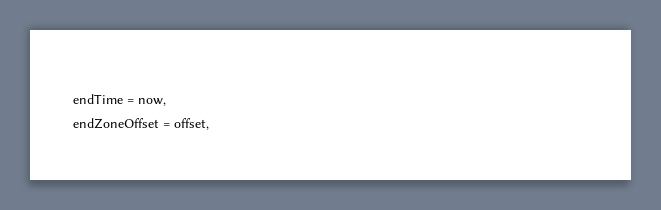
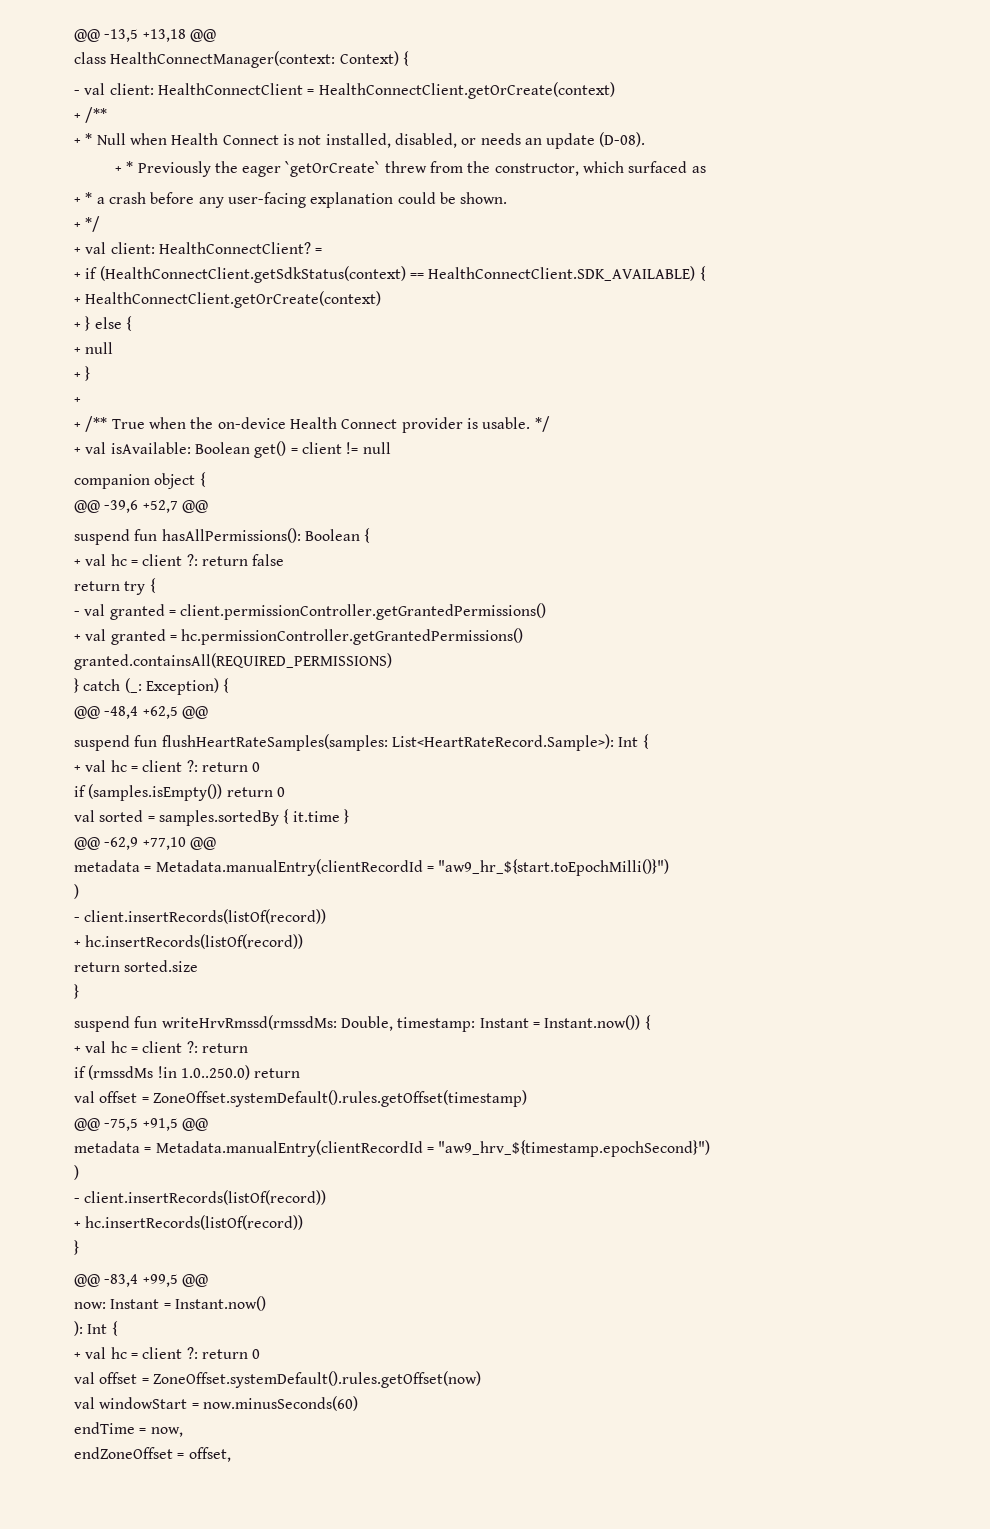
(73, 99) none -> [74,29,216,42] [74,51,409,68] [74,82,615,99] [74,107,108,123] [74,132,646,149] [114,161,706,177] [74,192,508,208] [74,216,101,232] [74,242,323,254] [74,266,706,283] [74,291,382,308] [74,316,132,331] [74,342,114,354] [74,366,91,381] [74,397,81,404] [74,416,550,433] [74,441,391,458] [74,472,206,489] [74,500,208,513] [74,528,371,545] [74,554,285,566] [74,578,156,595] [74,603,547,620] [74,628,524,645] [74,653,392,670] [74,678,230,695] [74,706,208,719] [74,734,649,751] [74,760,261,772] [74,784,285,801] [74,809,349,826] [74,837,216,850] [74,859,670,876] [74,884,79,899] [74,909,327,924] [74,934,304,949] [74,960,199,972] [74,984,79,999] [74,1015,651,1032] [74,1041,248,1053] [74,1065,301,1080] [74,1090,527,1107] [74,1118,208,1131] [74,1140,711,1157] [74,1165,79,1180] [74,1190,327,1205] [74,1215,304,1230] [74,1240,79,1255] [74,1274,208,1287] [74,1296,266,1311] [74,1321,118,1336] [74,1347,261,1359] [74,1371,481,1388] [74,1396,358,1411] @@ -13,5 +13,18 @@ // class HealthConnectManager(context: Context) { // - val client: HealthConnectClient = HealthConnectClient.getOrCreate(context) // + /** // + * Null when Health Connect is not installed, disabled, or needs an update (D-08). // + * Previously the eager `getOrCreate` threw from the constructor, which surfaced as // + * a crash before any user-facing explanation could be shown. // + */ // + val client: HealthConnectClient? = // + if (HealthConnectClient.getSdkStatus(context) == HealthConnectClient.SDK_AVAILABLE) { // + HealthConnectClient.getOrCreate(context) // + } else { // + null // + } // + // + /** True when the on-device Health Connect provider is usable. */ // + val isAvailable: Boolean get() = client != null // companion object { // @@ -39,6 +52,7 @@ // suspend fun hasAllPermissions(): Boolean { // + val hc = client ?: return false // return try { // - val granted = client.permissionController.getGrantedPermissions() // + val granted = hc.permissionController.getGrantedPermissions() // granted.containsAll(REQUIRED_PERMISSIONS) // } catch (_: Exception) { // @@ -48,4 +62,5 @@ // suspend fun flushHeartRateSamples(samples: List<HeartRateRecord.Sample>): Int { // + val hc = client ?: return 0 // if (samples.isEmpty()) return 0 // val sorted = samples.sortedBy { it.time } // @@ -62,9 +77,10 @@ // metadata = Metadata.manualEntry(clientRecordId = "aw9_hr_${start.toEpochMilli()}") // ) // - client.insertRecords(listOf(record)) // + hc.insertRecords(listOf(record)) // return sorted.size // } // suspend fun writeHrvRmssd(rmssdMs: Double, timestamp: Instant = Instant.now()) { // + val hc = client ?: return // if (rmssdMs !in 1.0..250.0) return // val offset = ZoneOffset.systemDefault().rules.getOffset(timestamp) // @@ -75,5 +91,5 @@ // metadata = Metadata.manualEntry(clientRecordId = "aw9_hrv_${timestamp.epochSecond}") // ) // - client.insertRecords(listOf(record)) // + hc.insertRecords(listOf(record)) // } // @@ -83,4 +99,5 @@ // now: Instant = Instant.now() // ): Int { // + val hc = client ?: return 0 // val offset = ZoneOffset.systemDefault().rules.getOffset(now) // val windowStart = now.minusSeconds(60) //

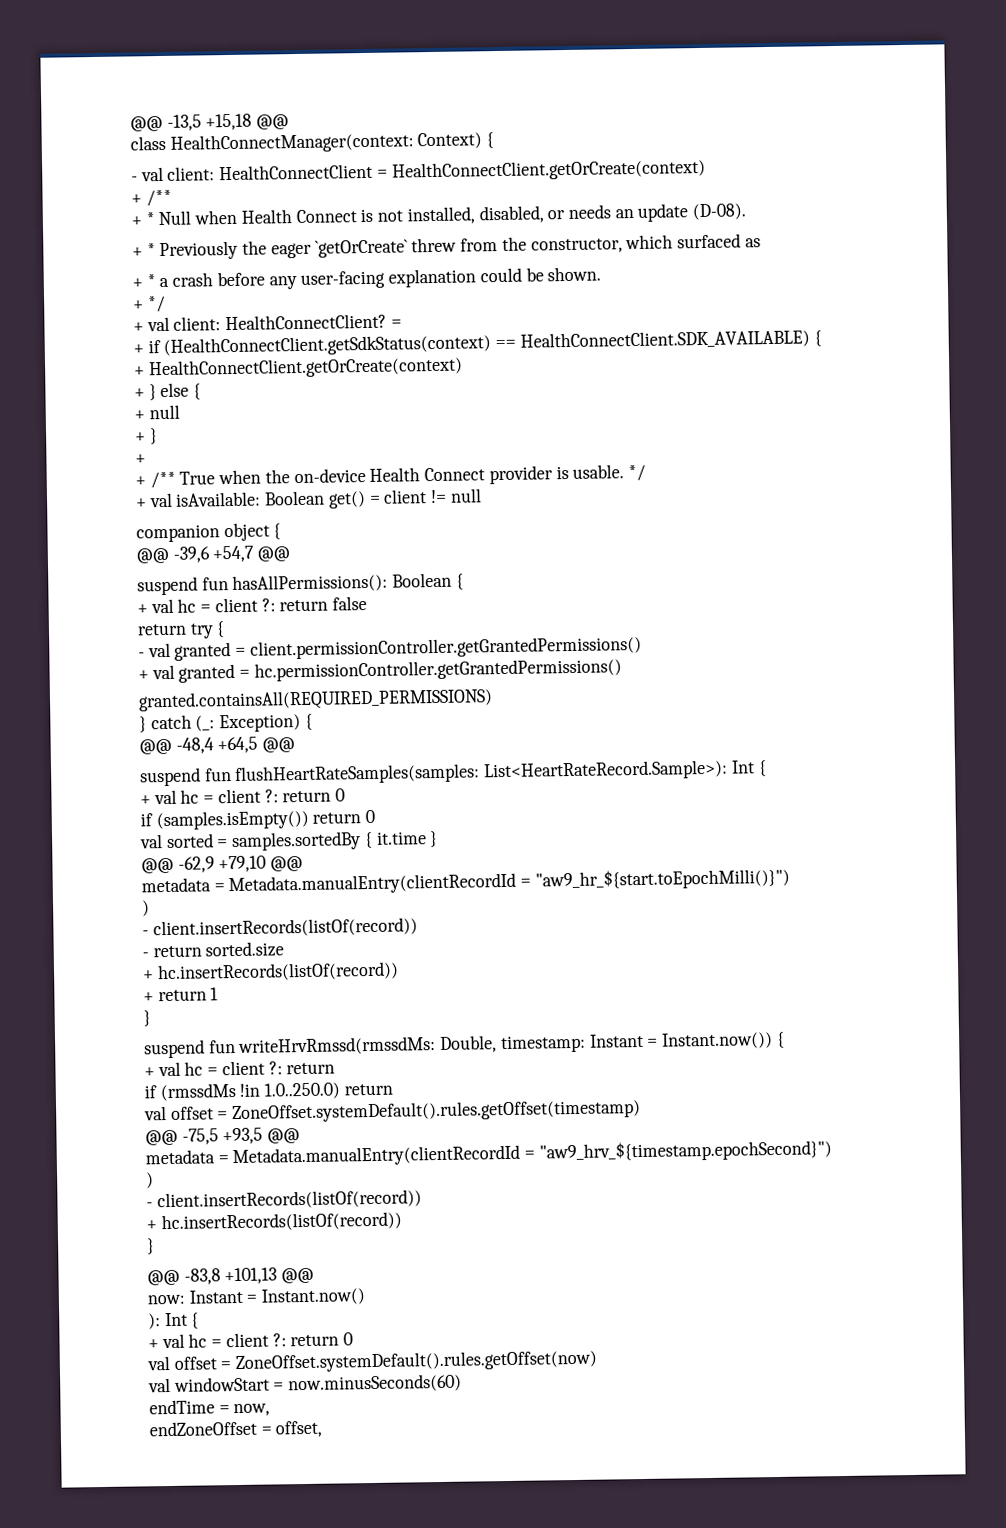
[142,29,186,42] +13,18 -> [205,113,253,131] +15,18
[142,500,178,513] +52,7 -> [212,545,255,563] +54,7
[142,706,178,719] +62,5 -> [217,736,259,754] +64,5
[142,837,186,850] +77,10 -> [218,855,267,873] +79,10
[74,934,304,949] [74,960,199,972] // + hc.insertRecords(listOf(record)) // return sorted.size -> [142,941,285,958] [143,961,399,983] [143,987,219,1002] // - return sorted.size // + hc.insertRecords(listOf(record)) // + return 1
[142,1118,178,1131] +91,5 -> [222,1127,264,1145] +93,5
[104,1274,178,1287] -83,4 +99,5 -> [183,1267,278,1285] -83,8 +101,13

